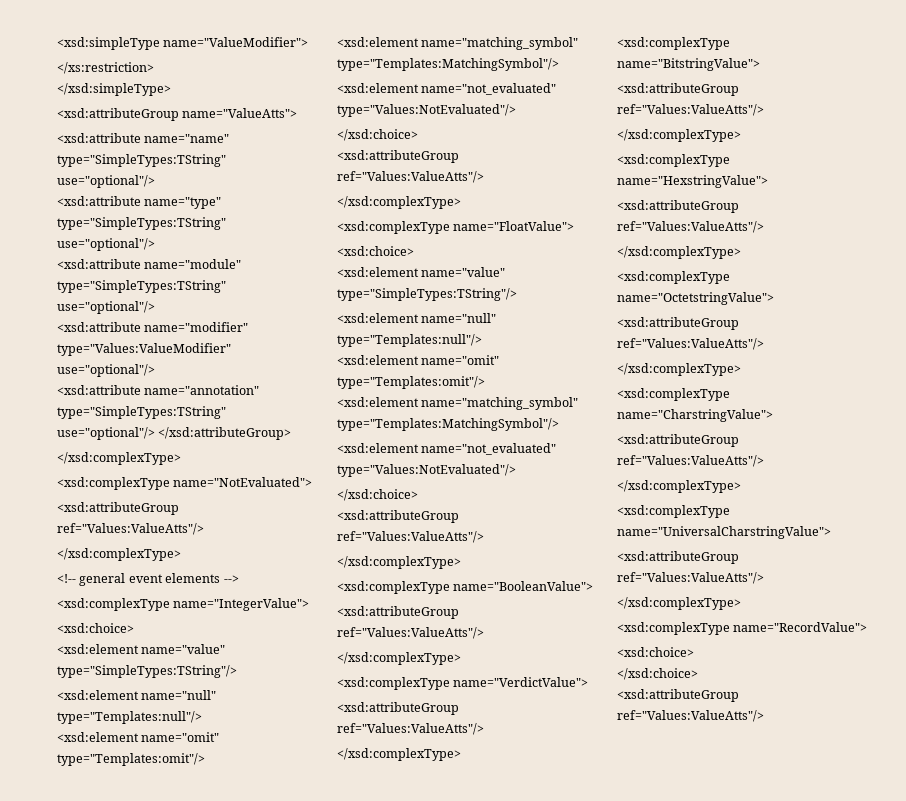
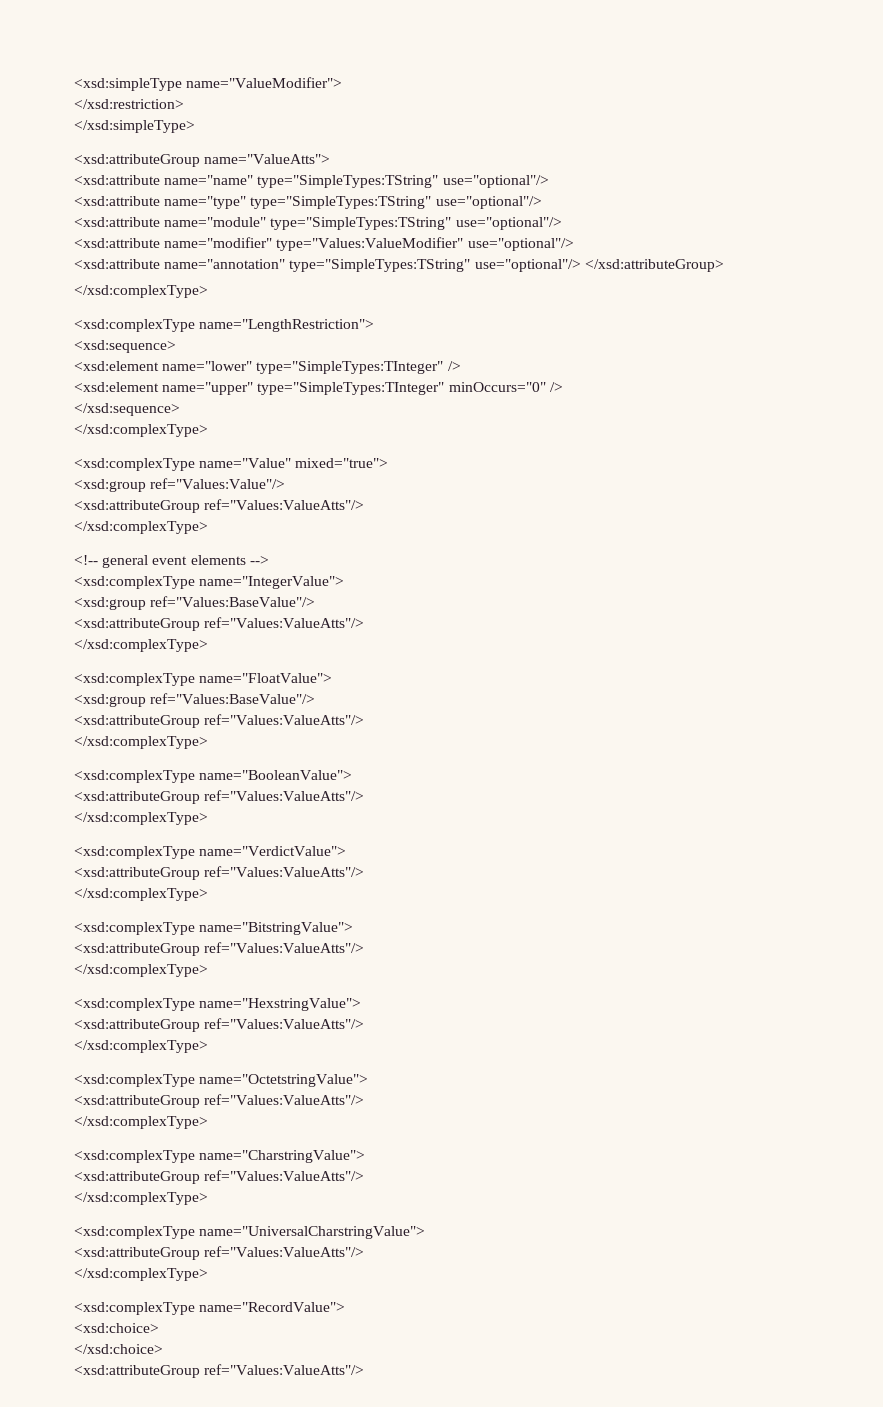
[57,62,154,74] </xs:restriction> -> [74,99,184,109] </xsd:restriction>
[173,477,313,487] name="NotEvaluated"> -> [199,319,375,332] [74,340,176,353] [74,361,461,374] [74,382,563,395] [74,403,180,416] [74,424,208,437] [74,458,389,471] [74,478,286,492] name="LengthRestriction"> // <xsd:sequence> // <xsd:element name="lower" type="SimpleTypes:TInteger" /> // <xsd:element name="upper" type="SimpleTypes:TInteger" minOccurs="0" /> // </xsd:sequence> // </xsd:complexType> // <xsd:complexType name="Value" mixed="true"> // <xsd:group ref="Values:Value"/>
[57,623,134,633] [57,644,226,654] [57,665,237,678] [57,690,217,700] [57,711,202,724] [57,732,220,742] [57,753,205,766] [337,37,579,50] [337,58,559,71] [337,83,557,95] [337,104,516,117] [337,129,418,141] <xsd:choice> // <xsd:element name="value" type="SimpleTypes:TString"/> // <xsd:element name="null" type="Templates:null"/> // <xsd:element name="omit" type="Templates:omit"/> // <xsd:element name="matching_symbol" type="Templates:MatchingSymbol"/> // <xsd:element name="not_evaluated" type="Values:NotEvaluated"/> // </xsd:choice> -> [74,596,316,610] <xsd:group ref="Values:BaseValue"/>
[337,246,414,256] [337,267,506,277] [337,288,517,301] [337,313,497,323] [337,334,482,347] [337,355,500,365] [337,376,485,389] [337,397,579,410] [337,418,559,431] [337,443,557,455] [337,464,516,477] [337,489,418,501] <xsd:choice> // <xsd:element name="value" type="SimpleTypes:TString"/> // <xsd:element name="null" type="Templates:null"/> // <xsd:element name="omit" type="Templates:omit"/> // <xsd:element name="matching_symbol" type="Templates:MatchingSymbol"/> // <xsd:element name="not_evaluated" type="Values:NotEvaluated"/> // </xsd:choice> -> [74,693,316,707] <xsd:group ref="Values:BaseValue"/>

